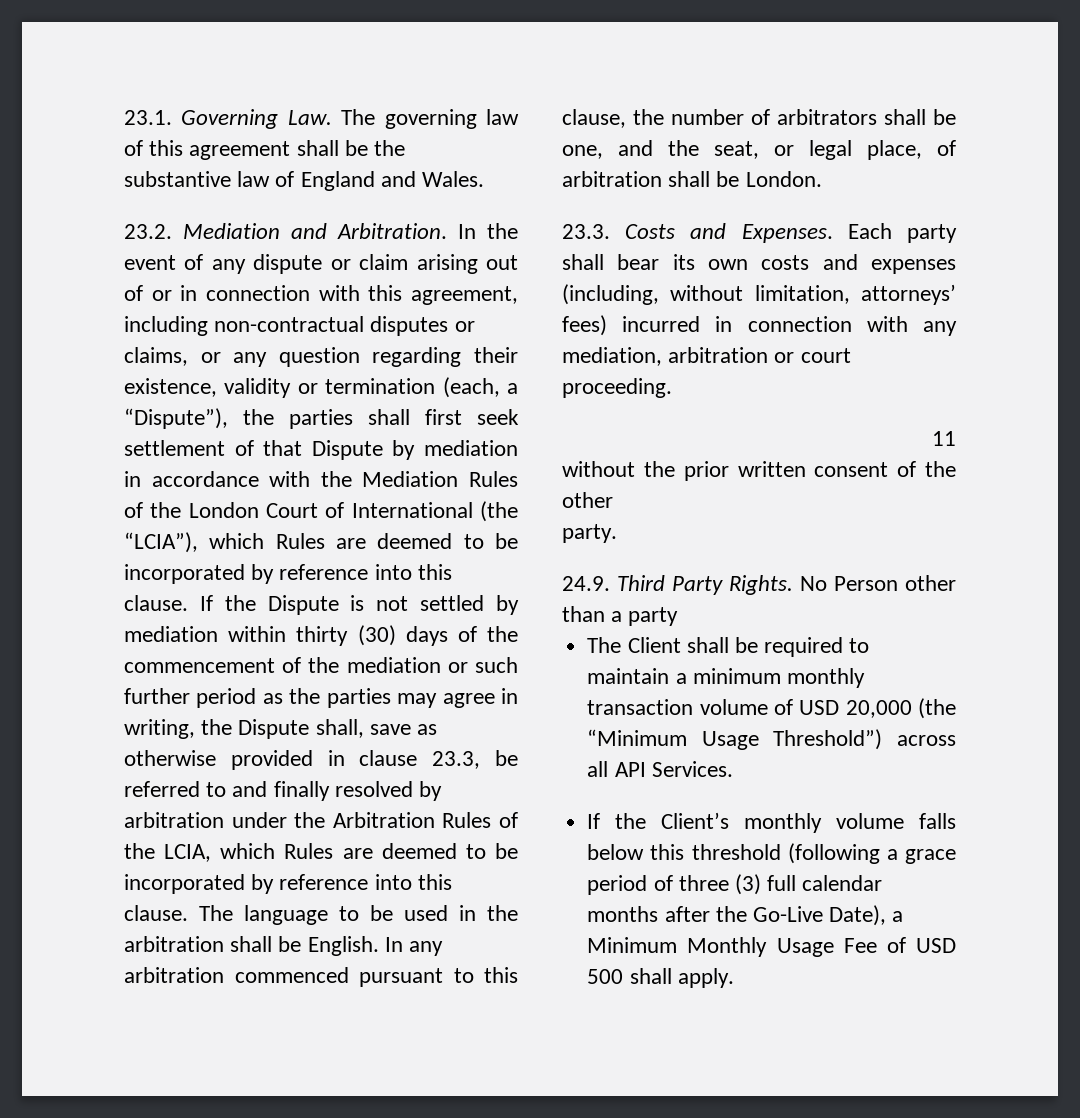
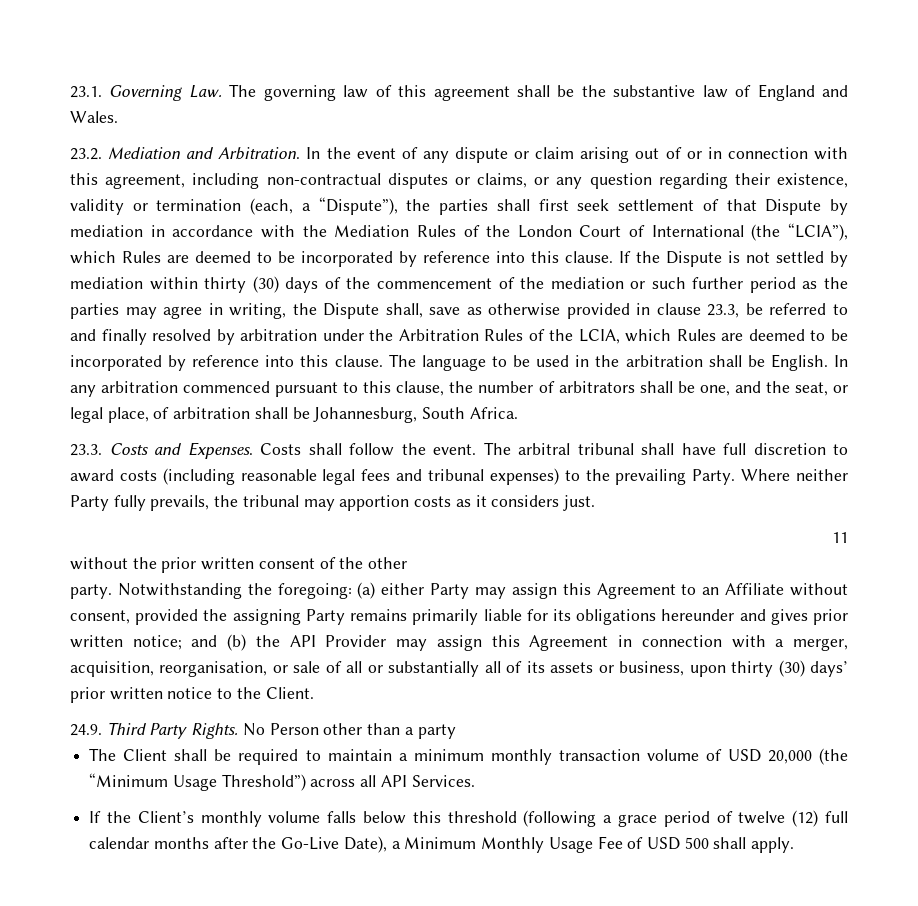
[745,171,822,187] London. -> [313,407,518,423] Johannesburg, South Africa.
[847,223,957,243] [562,254,956,274] [562,284,956,305] [562,315,957,336] [562,347,851,366] [562,378,672,398] Each party shall bear its own costs and expenses (including, without limitation, attorneys’ fees) incurred in connection with any mediation, arbitration or court proceeding. -> [260,442,848,456] [70,468,848,485] [70,495,595,511] Costs shall follow the event. The arbitral tribunal shall have full discretion to award costs (including reasonable legal fees and tribunal expenses) to the prevailing Party. Where neither Party fully prevails, the tribunal may apportion costs as it considers just.
(617, 533) none -> [117,582,848,599] [70,609,848,625] [70,634,849,651] [70,660,849,677] [70,687,314,703] Notwithstanding the foregoing: (a) either Party may assign this Agreement to an Affiliate without consent, provided the assigning Party remains primarily liable for its obligations hereunder and gives prior written notice; and (b) the API Provider may assign this Agreement in connection with a merger, acquisition, reorganisation, or sale of all or substantially all of its assets or business, upon thirty (30) days’ prior written notice to the Client.
[678,874,761,895] three (3) -> [738,810,819,827] twelve (12)

